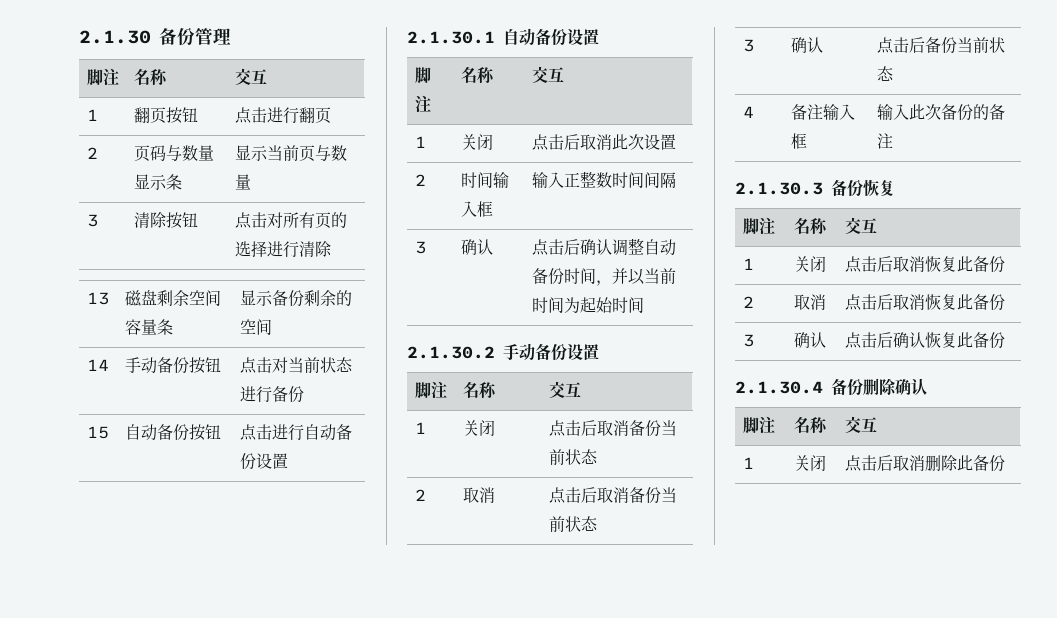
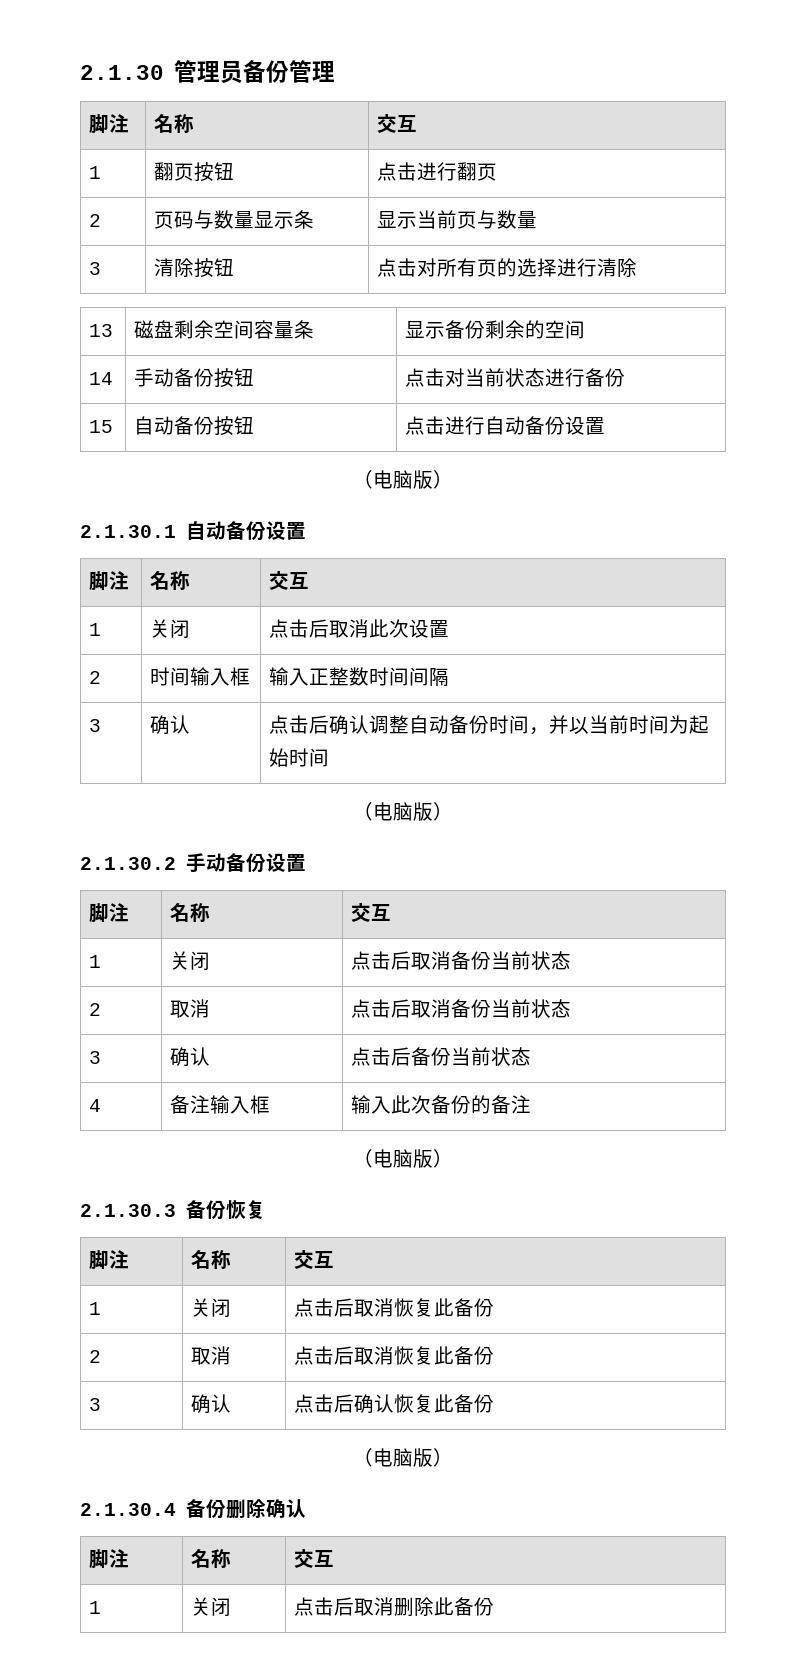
(151, 37) none -> [173,60,243,83] 管理员
(288, 461) none -> [353,470,453,489] // （电脑版）
(644, 305) none -> [353,802,453,821] // （电脑版）
(893, 141) none -> [353,1149,453,1168] // （电脑版）
(1005, 340) none -> [353,1448,453,1467] // （电脑版）

